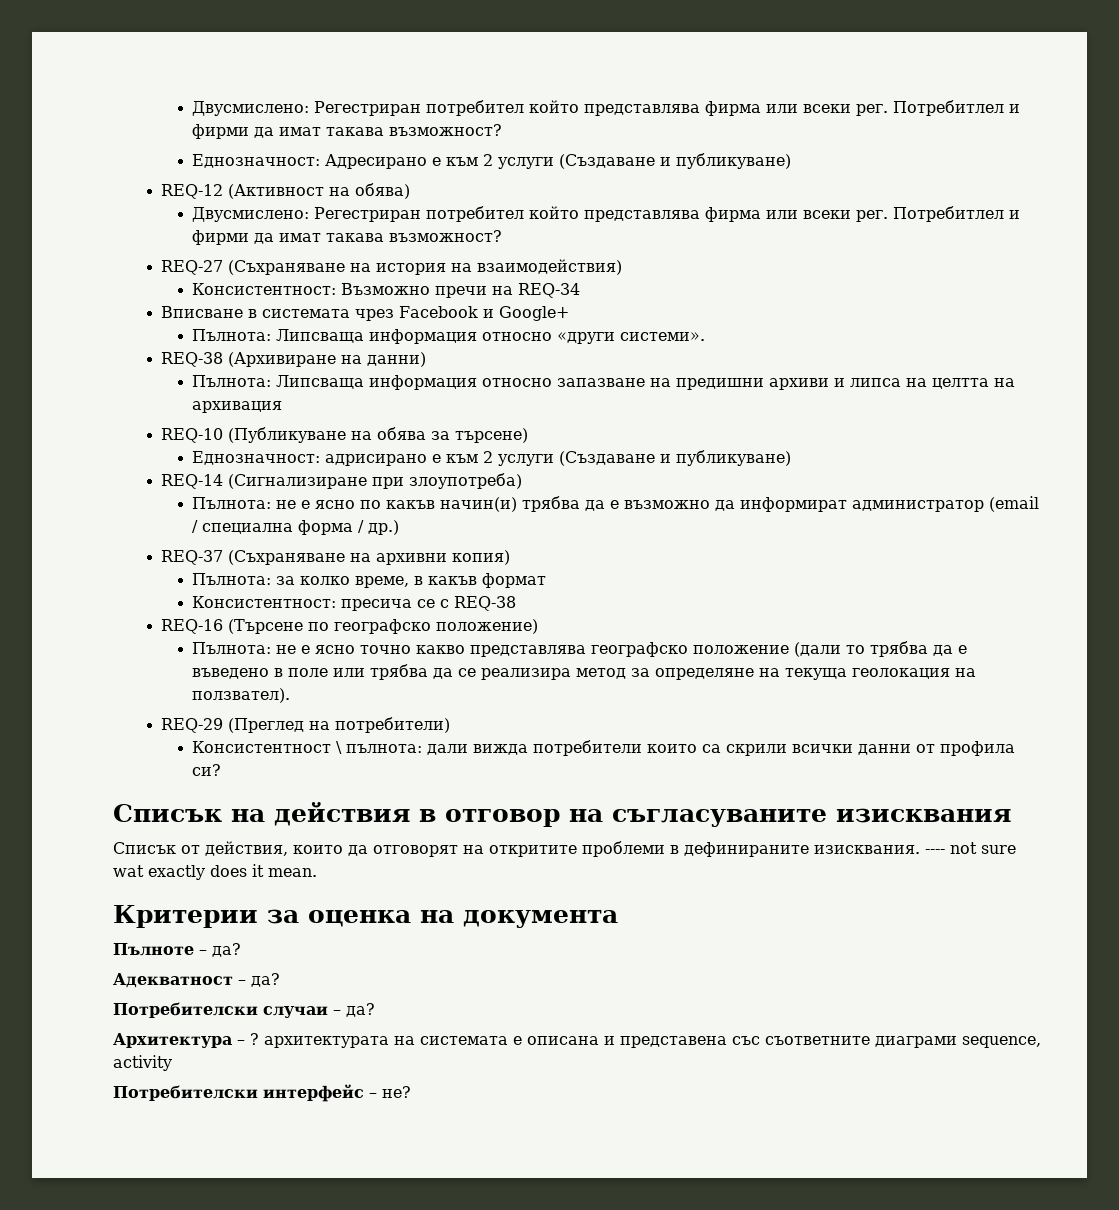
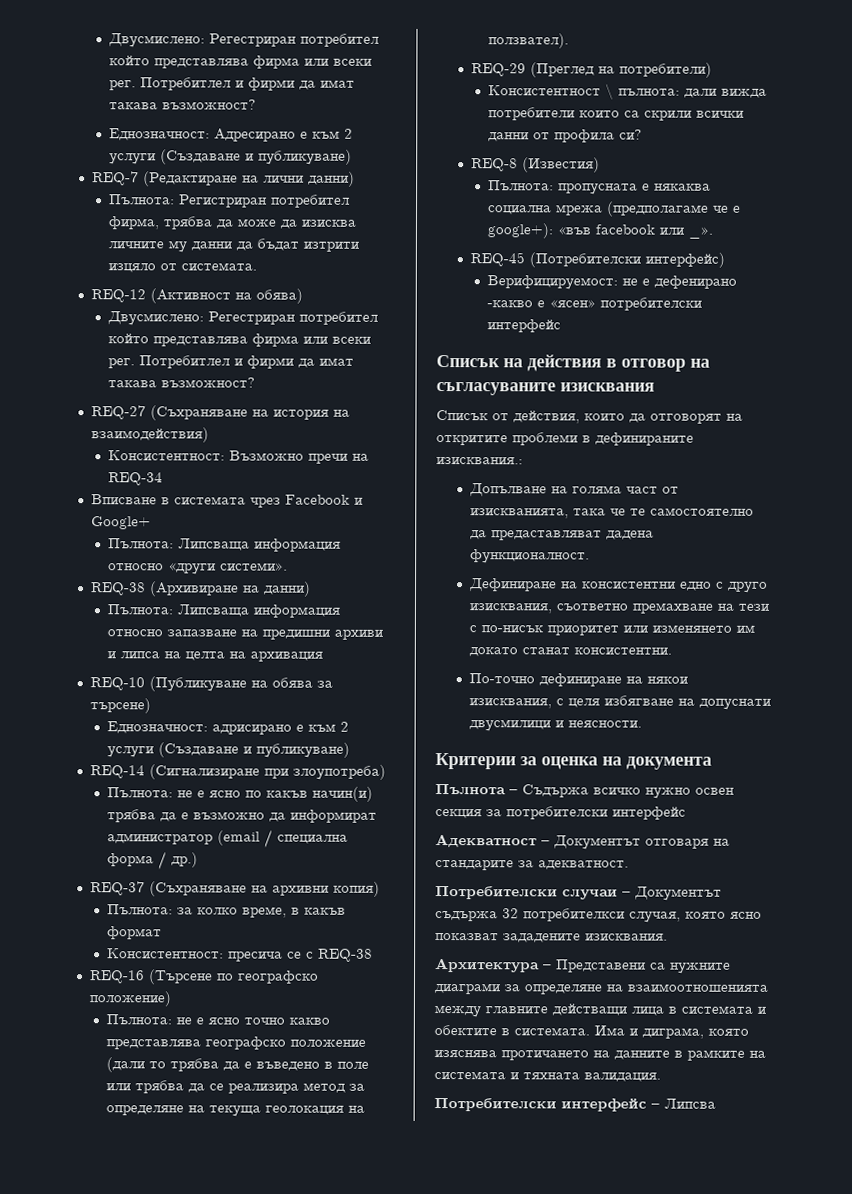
(792, 161) none -> [91,171,355,187] [109,194,351,208] [108,216,357,230] [108,238,360,253] [108,262,258,273] // REQ-7 (Редактиране на лични данни) // Пълнота: Регистриран потребител фирма, трябва да може да изисква личните му данни да бъдат изтрити изцяло от системата.
[932,378,990,389] целтта -> [185,651,226,661] целта
(222, 770) none -> [470,157,600,173] [488,180,712,195] [488,201,742,217] [487,223,714,239] [469,252,725,268] [487,275,738,290] [487,297,703,311] [487,319,562,333] // REQ-8 (Известия) // Пълнота: пропусната е някаква социална мрежа (предполагаме че е google+): «във facebook или _». // REQ-45 (Потребителски интерфейс) // Верифицируемост: не е дефенирано -какво е «ясен» потребителски интерфейс
[814,842,1016,854] [113,864,317,880] изисквания. ---- not sure wat exactly does it mean. -> [436,457,523,465] [468,483,679,497] [469,507,754,519] [469,530,654,541] [469,549,590,564] [468,578,768,593] [468,602,769,614] [468,624,755,636] [468,647,672,657] [468,673,688,687] [468,695,771,710] [468,719,642,732] изисквания.: // Допълване на голяма част от изискванията, така че те самостоятелно да предаставляват дадена функционалност. // Дефиниране на консистентни едно с друго изисквания, съответно премахване на тези с по-нисък приоритет или изменянето им докато станат консистентни. // По-точно дефиниране на някои изисквания, с целя избягване на допуснати двусмилици и неясности.
[113,943,241,957] [113,973,280,988] [113,1002,375,1018] [113,1033,1041,1048] [113,1055,172,1071] Пълноте – да? // Адекватност – да? // Потребителски случаи – да? // Архитектура – ? архитектурата на системата е описана и представена със съответните диаграми sequence, activity -> [435,784,734,799] [435,806,686,820] [435,834,730,850] [435,860,629,871] [435,886,722,901] [435,908,762,923] [435,933,668,943] [435,958,731,974] [434,983,768,995] [434,1003,766,1018] [434,1025,749,1039] [434,1049,766,1061] [434,1071,661,1082] Пълнота – Съдържа всичко нужно освен секция за потребителски интерфейс // Адекватност – Документът отговаря на стандарите за адекватност. // Потребителски случаи – Документът съдържа 32 потребителкси случая, която ясно показват зададените изисквания. // Архитектура – Представени са нужните диаграми за определяне на взаимоотношенията между главните действащи лица в системата и обектите в системата. Има и диграма, която изяснява протичането на данните в рамките на системата и тяхната валидация.
[382,1086,411,1098] не? -> [664,1098,716,1109] Липсва

